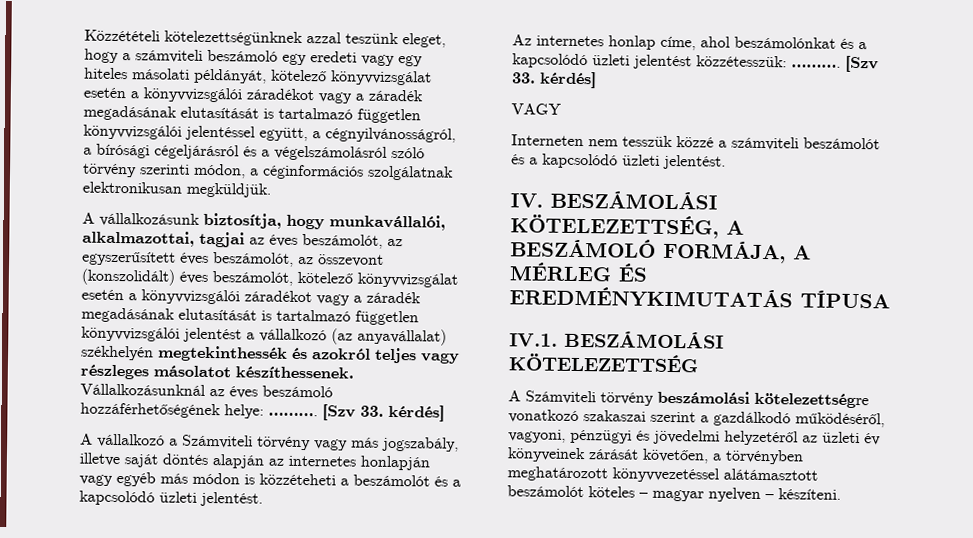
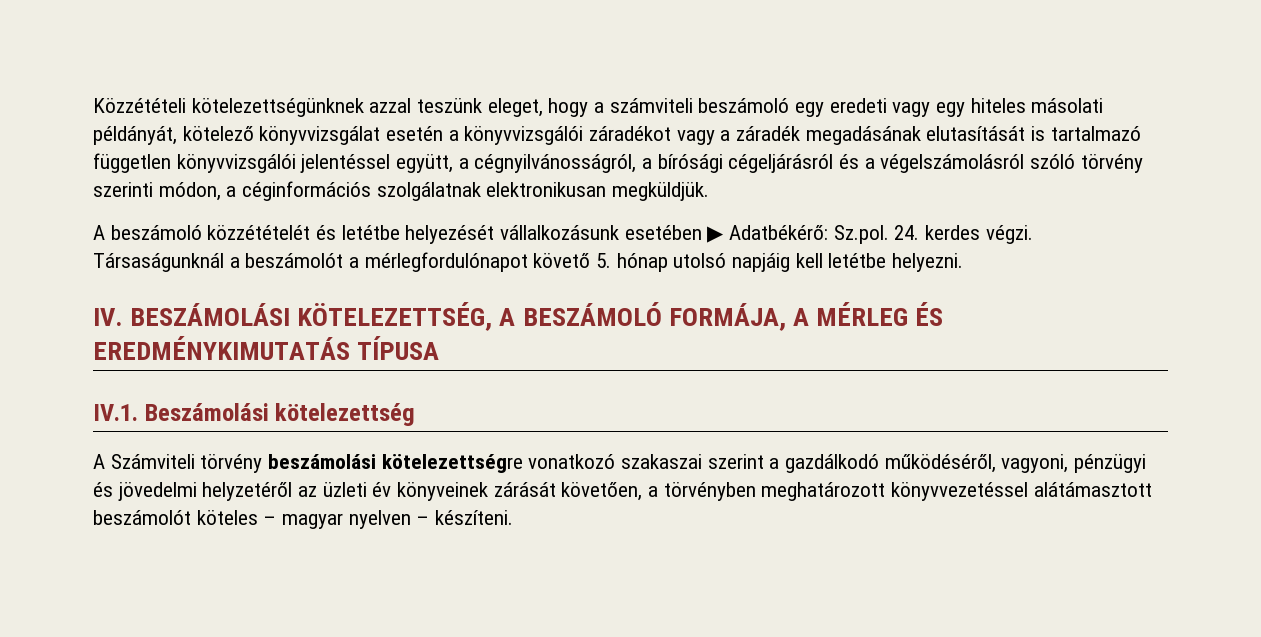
[99,212,446,231] [82,230,403,249] [82,250,384,267] [81,268,458,288] [81,289,421,306] [81,307,419,326] [81,326,447,346] [80,345,460,364] [80,364,354,380] [80,383,333,399] [80,402,445,422] [80,433,459,452] [79,452,430,471] [79,472,461,487] [79,490,263,507] [512,34,867,51] [512,53,879,73] [512,71,597,89] [511,103,561,115] [511,134,880,151] [511,153,726,170] vállalkozásunk biztosítja, hogy munkavállalói, alkalmazottai, tagjai az éves beszámolót, az egyszerűsített éves beszámolót, az összevont (konszolidált) éves beszámolót, kötelező könyvvizsgálat esetén a könyvvizsgálói záradékot vagy a záradék megadásának elutasítását is tartalmazó független könyvvizsgálói jelentést a vállalkozó (az anyavállalat) székhelyén megtekinthessék és azokról teljes vagy részleges másolatot készíthessenek. Vállalkozásunknál az éves beszámoló hozzáférhetőségének helye: ………. [Szv 33. kérdés] // A vállalkozó a Számviteli törvény vagy más jogszabály, illetve saját döntés alapján az internetes honlapján vagy egyéb más módon is közzéteheti a beszámolót és a kapcsolódó üzleti jelentést. // Az internetes honlap címe, ahol beszámolónkat és a kapcsolódó üzleti jelentést közzétesszük: ………. [Szv 33. kérdés] // VAGY // Interneten nem tesszük közzé a számviteli beszámolót és a kapcsolódó üzleti jelentést. -> [110,225,1033,244] [93,252,964,272] beszámoló közzétételét és letétbe helyezését vállalkozásunk esetében ▶ Adatbékérő: Sz.pol. 24. kerdes végzi. Társaságunknál a beszámolót a mérlegfordulónapot követő 5. hónap utolsó napjáig kell letétbe helyezni.
[564,330,724,349] [508,353,699,373] BESZÁMOLÁSI KÖTELEZETTSÉG -> [144,403,416,426] Beszámolási kötelezettség

